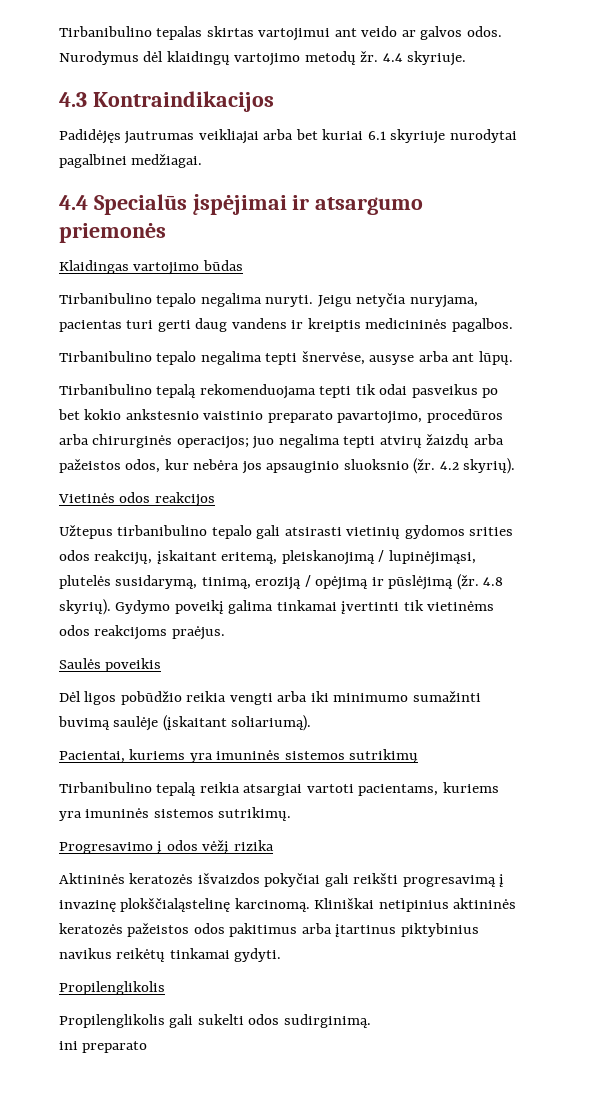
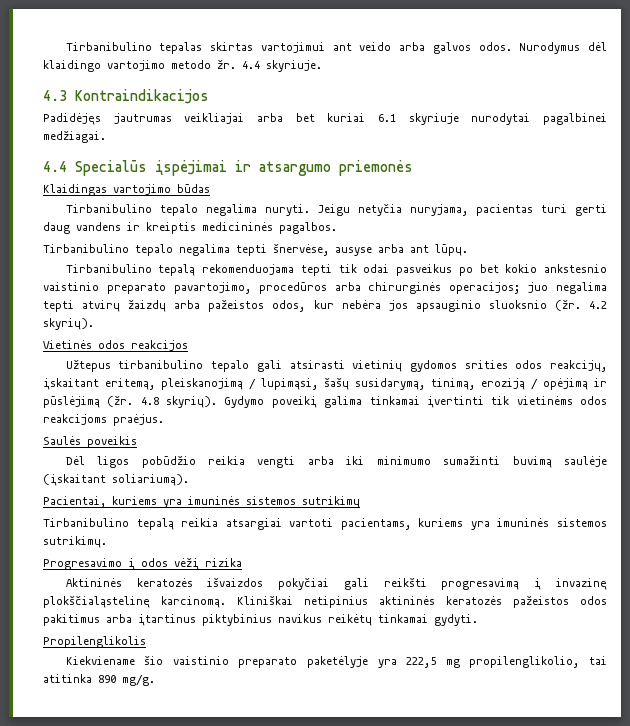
[401,30,416,37] ar -> [399,42,426,51] arba
[166,51,356,66] klaidingų vartojimo metodų -> [43,60,211,72] klaidingo vartojimo metodo
[388,550,476,565] [59,575,111,589] lupinėjimąsi, plutelės -> [261,377,349,390] lupimąsi, šašų
[59,1014,371,1028] [59,1041,148,1053] Propilenglikolis gali sukelti odos sudirginimą. // ini preparato -> [65,655,607,668] [43,674,155,686] Kiekviename šio vaistinio preparato paketėlyje yra 222,5 mg propilenglikolio, tai atitinka 890 mg/g.

